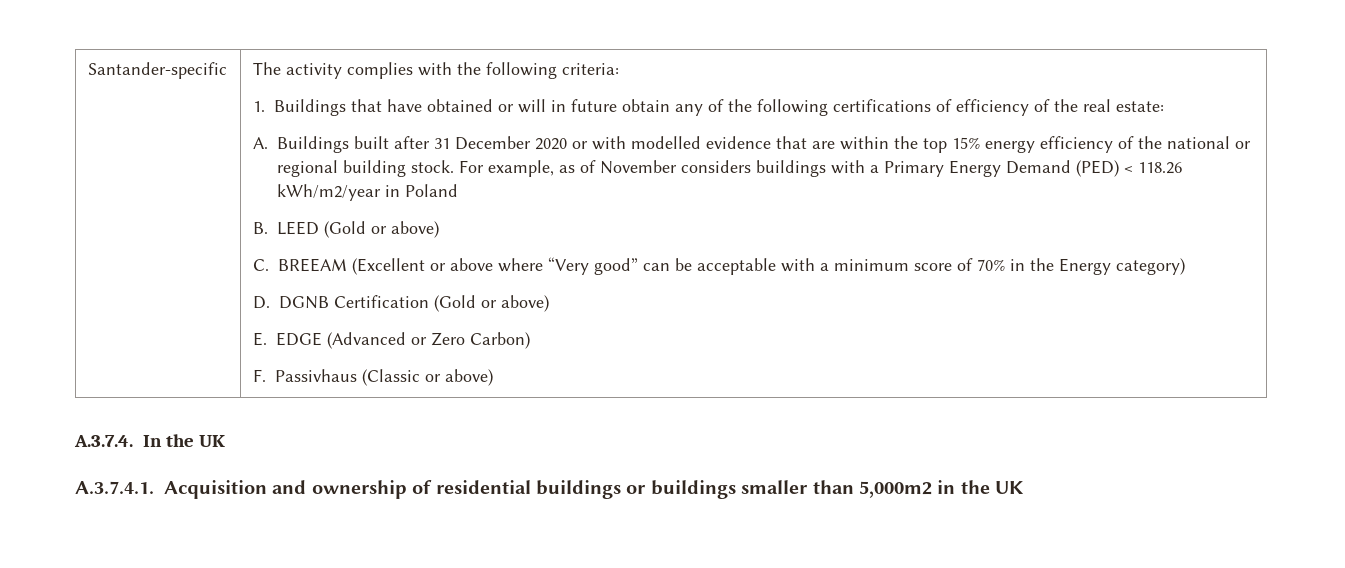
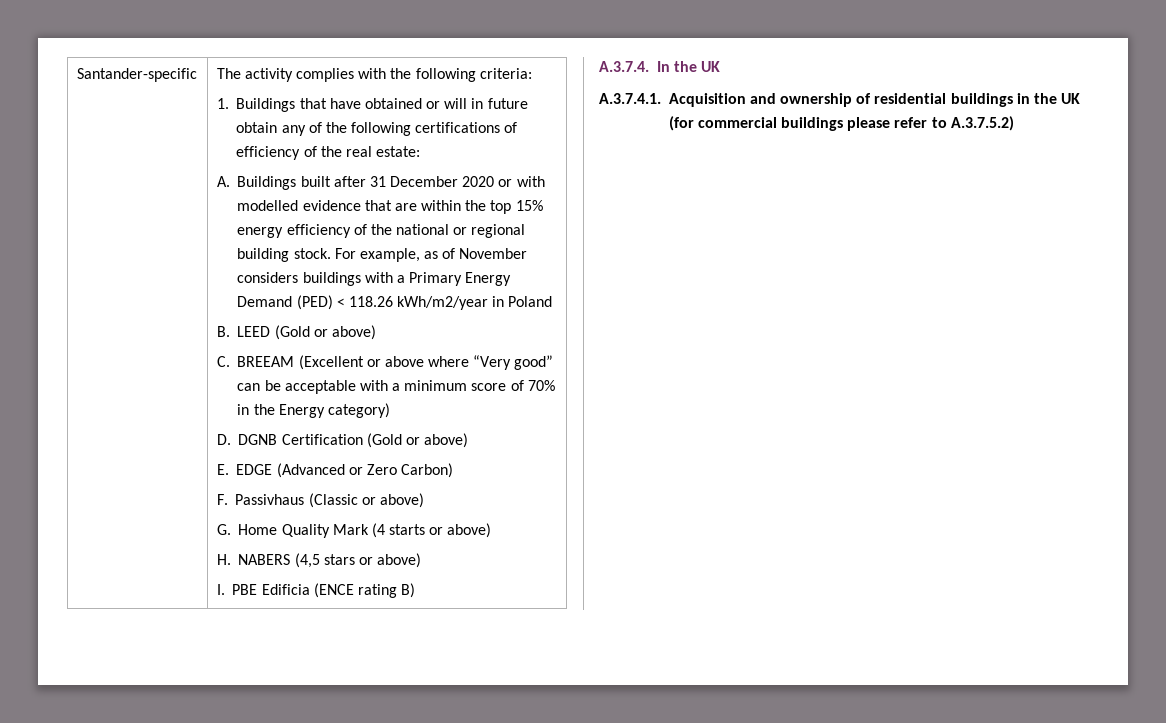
(493, 377) none -> [216,523,492,538] [216,553,422,568] [216,583,416,598] // G. Home Quality Mark (4 starts or above) // H. NABERS (4,5 stars or above) // I. PBE Edificia (ENCE rating B)
[626,480,1025,499] or buildings smaller than 5,000m2 in the UK -> [1016,93,1081,104] [668,116,1014,131] in the UK (for commercial buildings please refer to A.3.7.5.2)

